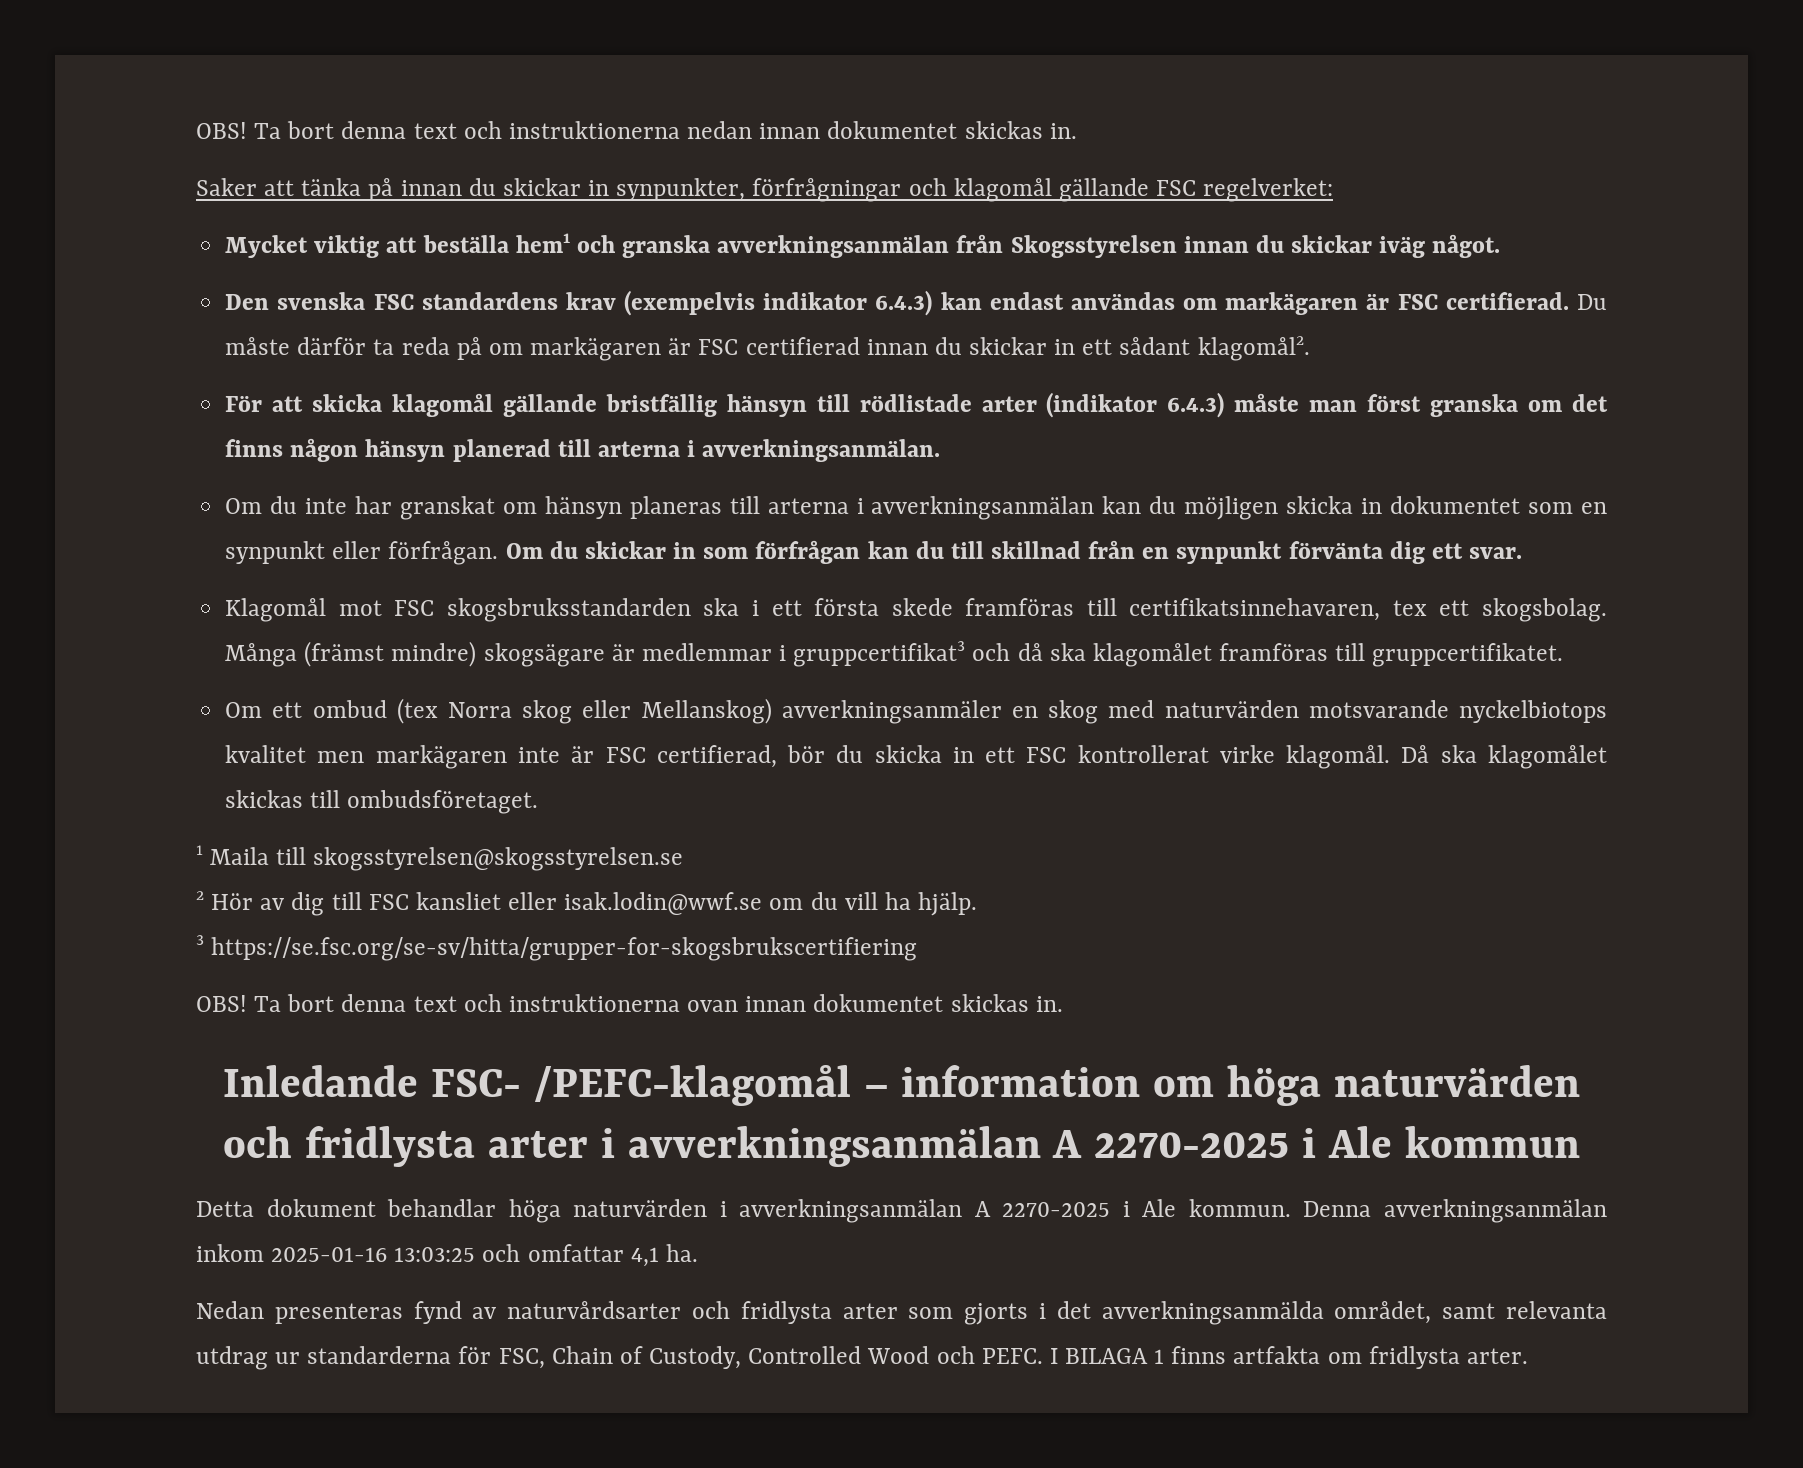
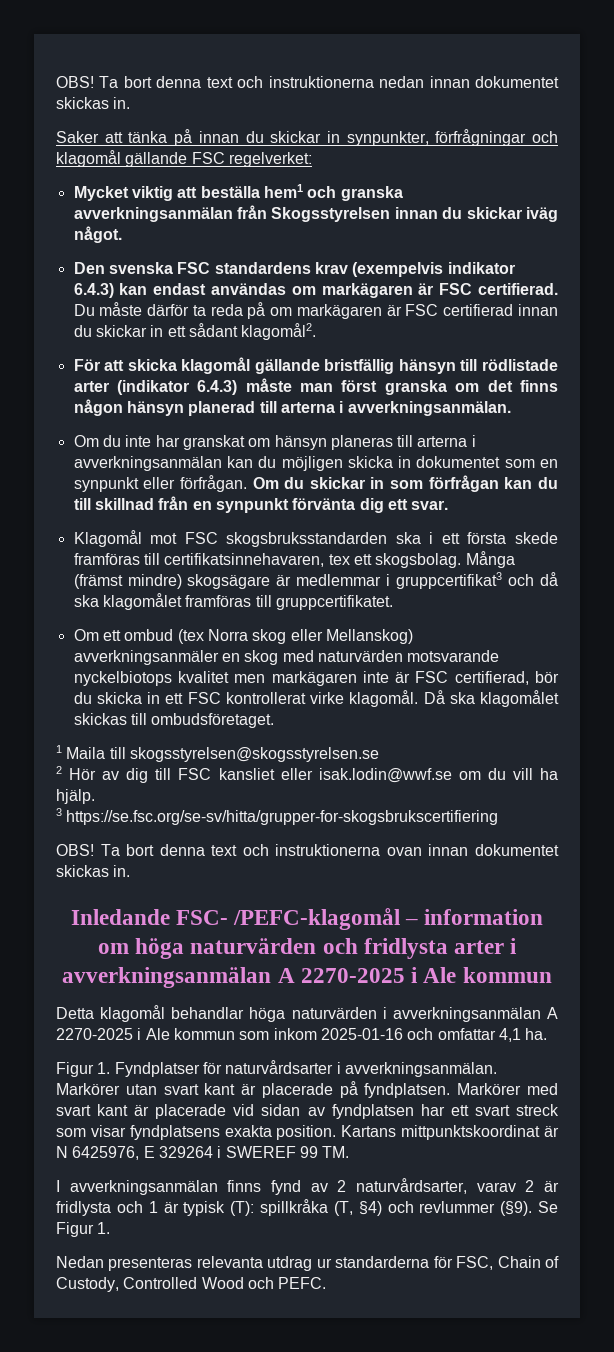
[266,1199,376,1217] dokument -> [100,1005,166,1022] klagomål
[1188,1199,1607,1223] kommun. Denna avverkningsanmälan -> [173,1028,270,1040] kommun som
[394,1247,476,1262] 13:03:25 -> (403, 1034) none
[196,1301,1496,1325] Nedan presenteras fynd av naturvårdsarter och fridlysta arter som gjorts i det avverkningsanmälda området, samt -> [56,1060,497,1077] [56,1081,558,1098] [56,1104,560,1119] [56,1125,559,1140] [56,1146,350,1160] [56,1178,559,1195] [56,1199,558,1216] [56,1222,111,1237] [56,1256,193,1271] Figur 1. Fyndplatser för naturvårdsarter i avverkningsanmälan. Markörer utan svart kant är placerade på fyndplatsen. Markörer med svart kant är placerade vid sidan av fyndplatsen har ett svart streck som visar fyndplatsens exakta position. Kartans mittpunktskoordinat är N 6425976, E 329264 i SWEREF 99 TM. // I avverkningsanmälan finns fynd av 2 naturvårdsarter, varav 2 är fridlysta och 1 är typisk (T): spillkråka (T, §4) och revlummer (§9). Se Figur 1. // Nedan presenteras
[1049,1346,1528,1369] I BILAGA 1 finns artfakta om fridlysta arter. -> (327, 1283) none

